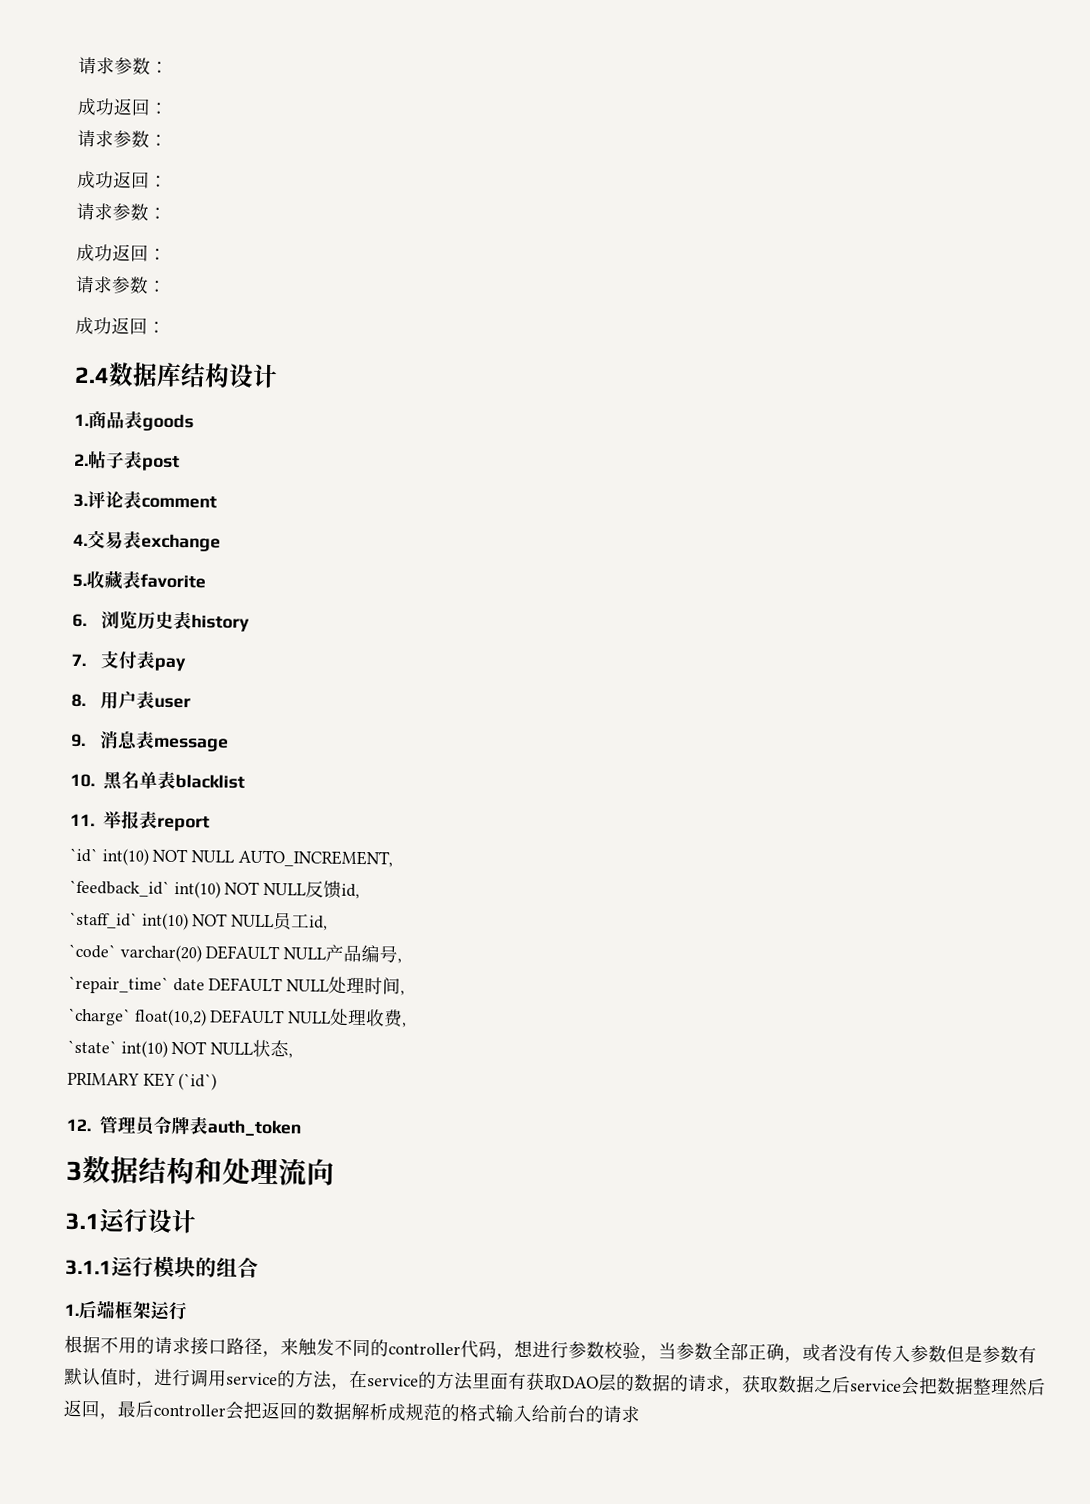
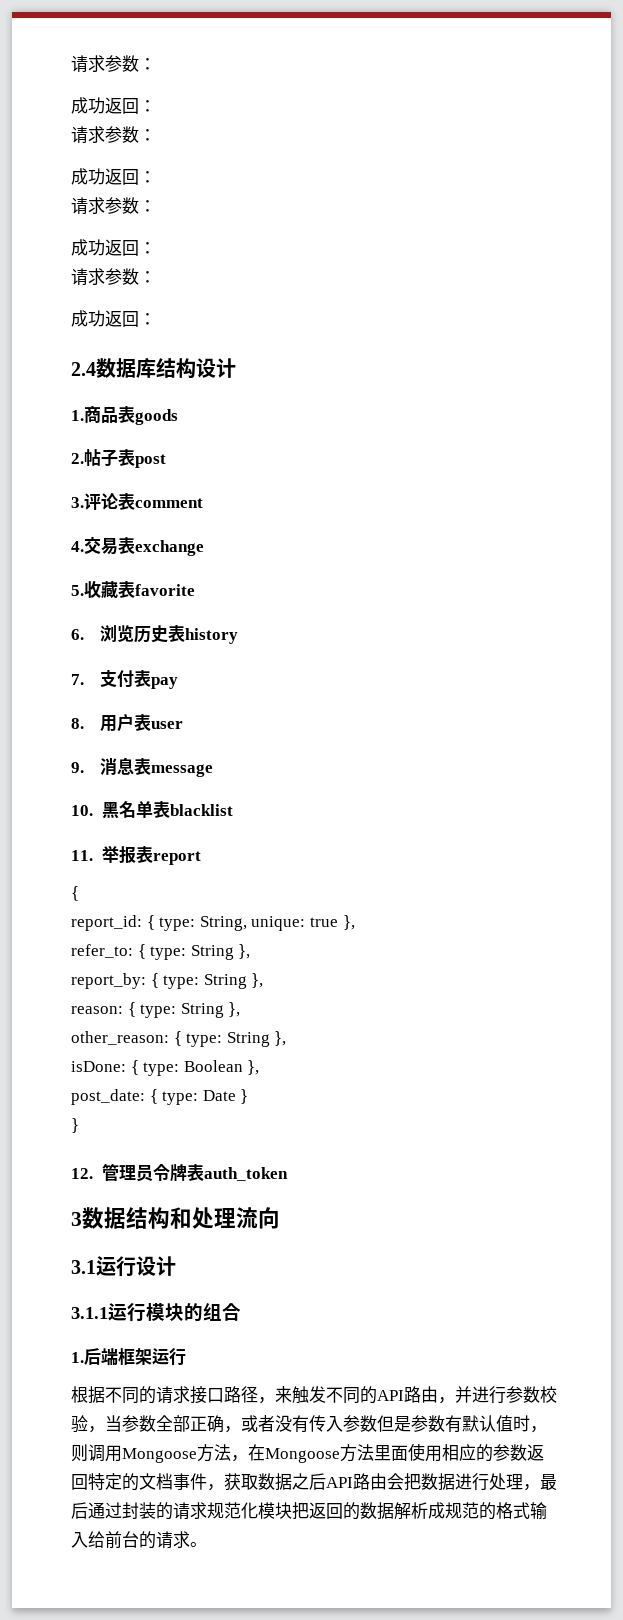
[69,847,393,868] [69,879,361,900] [69,911,329,931] [68,943,403,964] [68,975,406,996] [68,1007,408,1028] [67,1039,294,1059] [67,1072,218,1091] `id` int(10) NOT NULL AUTO_INCREMENT, // `feedback_id` int(10) NOT NULL反馈id, // `staff_id` int(10) NOT NULL员工id, // `code` varchar(20) DEFAULT NULL产品编号, // `repair_time` date DEFAULT NULL处理时间, // `charge` float(10,2) DEFAULT NULL处理收费, // `state` int(10) NOT NULL状态, // PRIMARY KEY (`id`) -> [71,886,79,901] [71,915,355,931] [71,944,251,960] [71,973,264,989] [71,1002,241,1018] [71,1031,287,1047] [71,1060,260,1076] [71,1089,249,1105] [71,1118,79,1133] { // report_id: { type: String, unique: true }, // refer_to: { type: String }, // report_by: { type: String }, // reason: { type: String }, // other_reason: { type: String }, // isDone: { type: Boolean }, // post_date: { type: Date } // }
[118,1336,137,1354] 用 -> [122,1387,139,1404] 同
[388,1339,533,1360] controller代码，想 -> [377,1386,472,1404] API路由，并
[154,1368,296,1388] 进行调用service的 -> [71,1444,197,1463] 则调用Mongoose
[367,1371,437,1389] service的 -> [265,1448,340,1463] Mongoose
[508,1372,1046,1397] [63,1399,244,1420] 有获取DAO层的数据的请求，获取数据之后service会把数据整理然后返回，最后controller会 -> [408,1443,544,1462] [71,1473,557,1491] [71,1502,292,1520] 使用相应的参数返回特定的文档事件，获取数据之后API路由会把数据进行处理，最后通过封装的请求规范化模块
(640, 1414) none -> [190,1542,207,1547] 。

